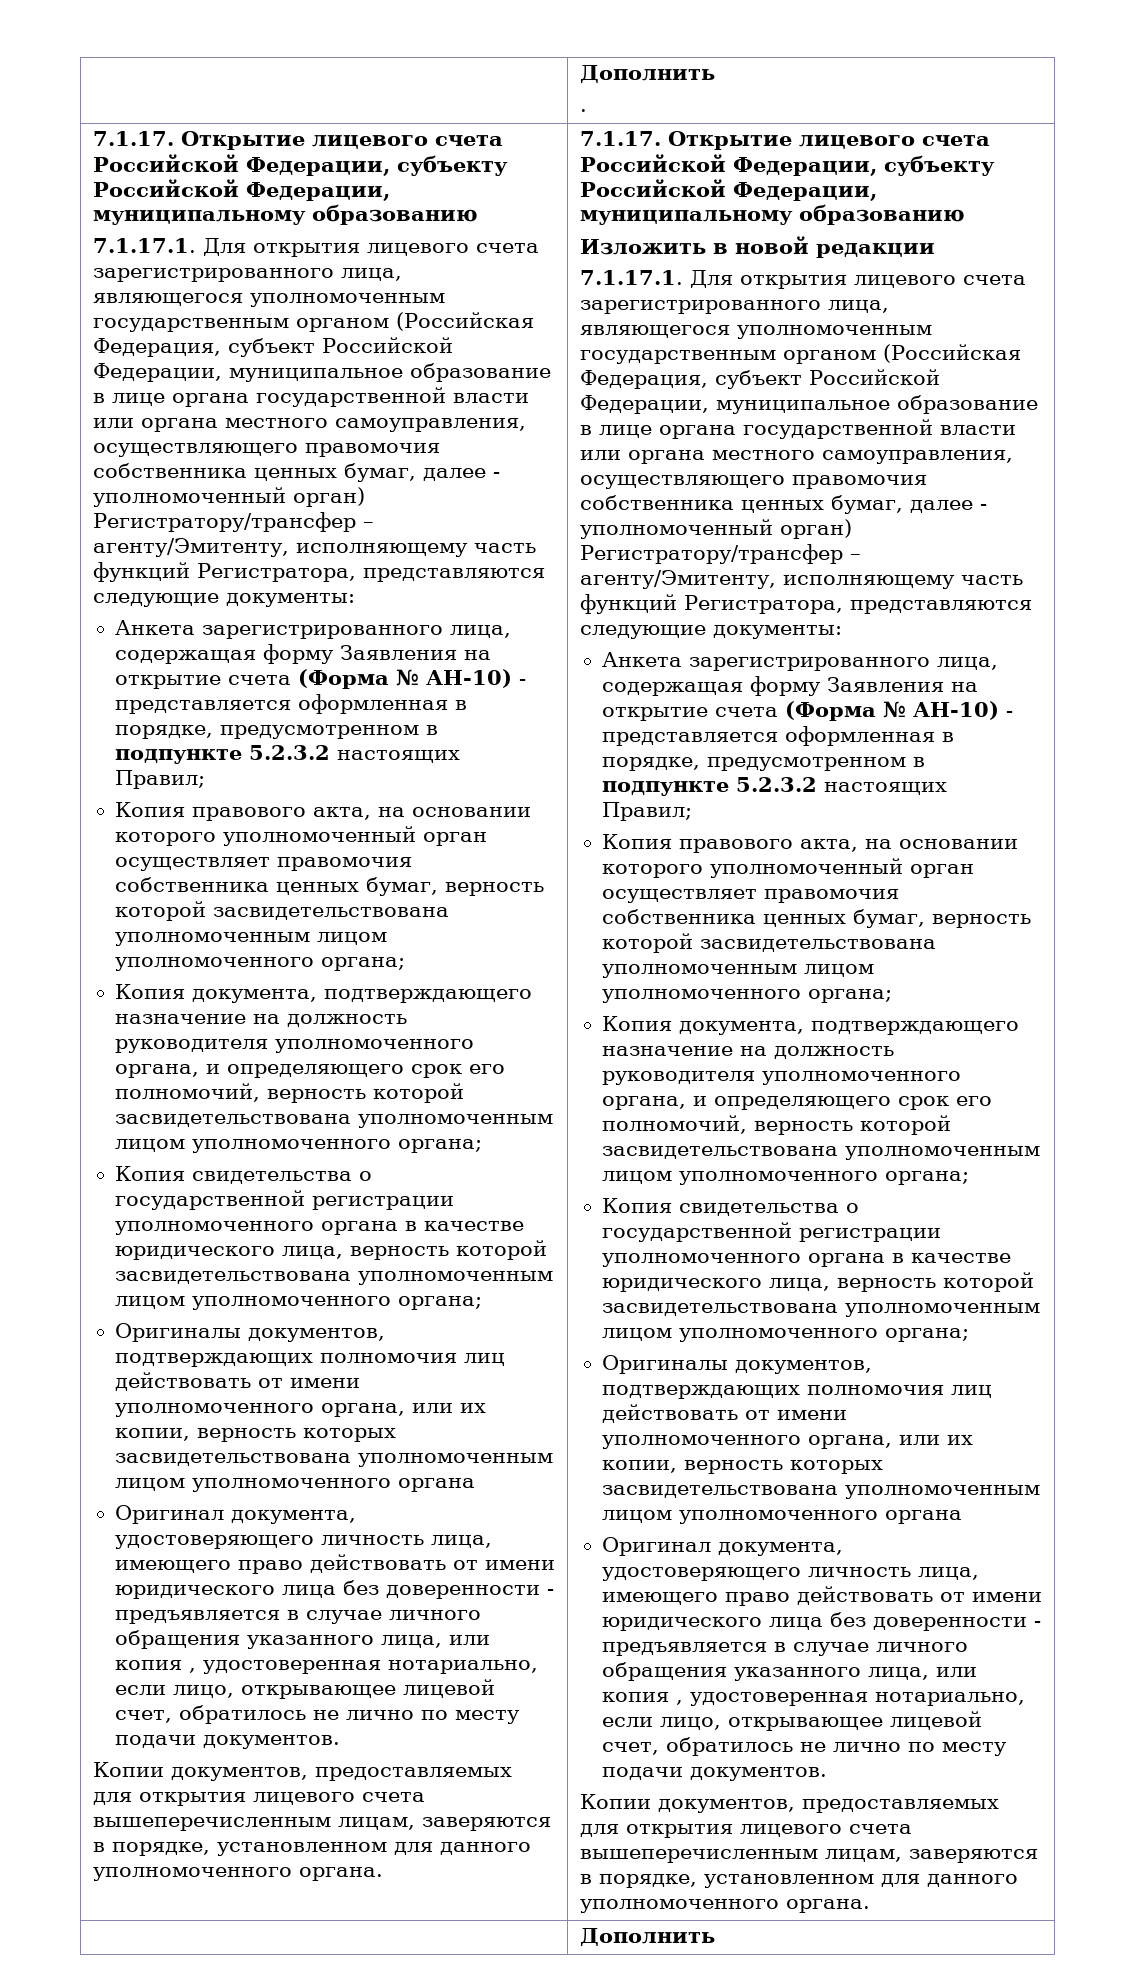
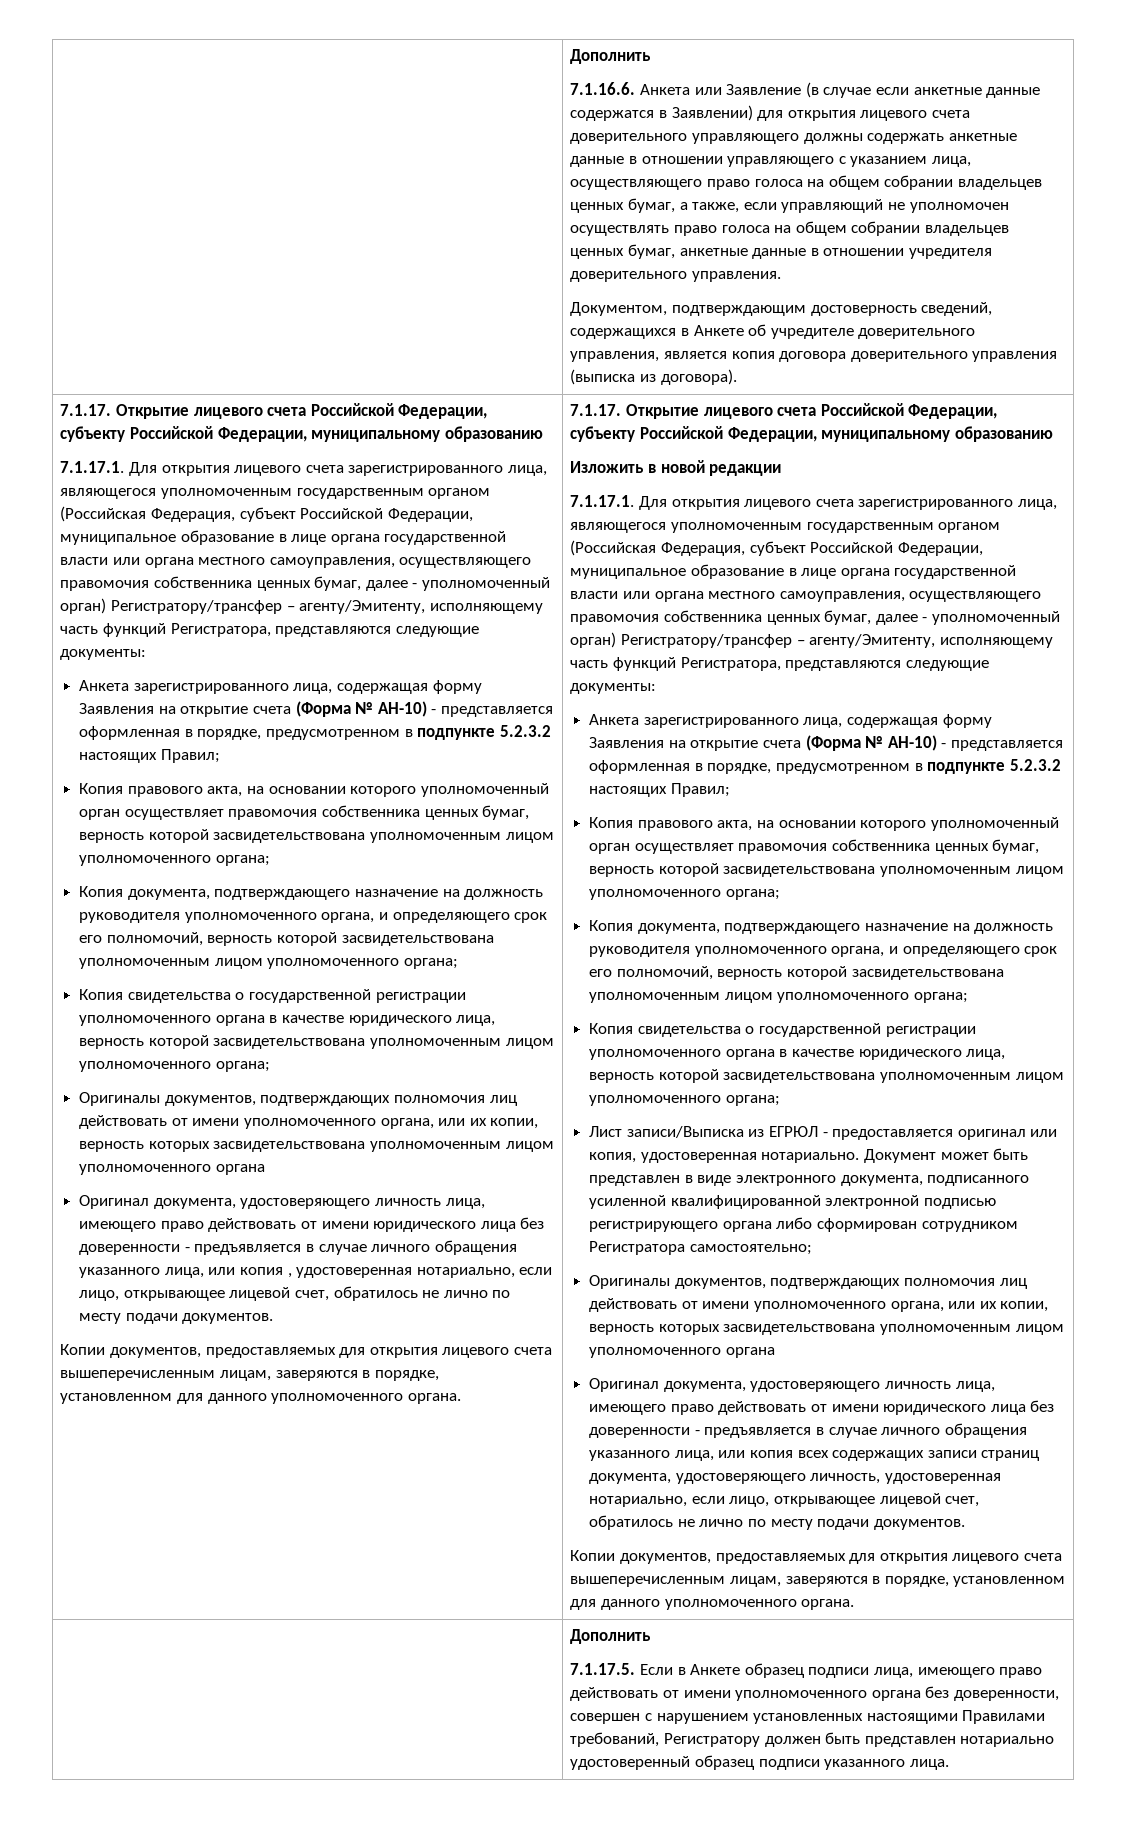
[579,65,715,83] [579,109,587,112] | Дополнить // . -> [570,49,652,64] [570,82,1041,98] [570,105,971,121] [570,133,1017,144] [570,156,972,167] [570,175,1043,190] [570,198,1009,213] [570,221,1010,236] [570,244,993,259] [570,271,782,282] [570,302,993,316] [570,324,976,339] [570,351,1058,362] [570,369,737,385] | Дополнить // 7.1.16.6. Анкета или Заявление (в случае если анкетные данные содержатся в Заявлении) для открытия лицевого счета доверительного управляющего должны содержать анкетные данные в отношении управляющего с указанием лица, осуществляющего право голоса на общем собрании владельцев ценных бумаг, а также, если управляющий не уполномочен осуществлять право голоса на общем собрании владельцев ценных бумаг, анкетные данные в отношении учредителя доверительного управления. // Документом, подтверждающим достоверность сведений, содержащихся в Анкете об учредителе доверительного управления, является копия договора доверительного управления (выписка из договора).
(970, 1335) none -> [589,1126,1058,1140] [589,1148,1029,1163] [589,1175,1030,1186] [589,1195,996,1209] [589,1217,1018,1232] [589,1241,812,1255] // Лист записи/Выписка из ЕГРЮЛ - предоставляется оригинал или копия, удостоверенная нотариально. Документ может быть представлен в виде электронного документа, подписанного усиленной квалифицированной электронной подписью регистрирующего органа либо сформирован сотрудником Регистратора самостоятельно;
[676,1700,684,1705] , -> [797,1450,1040,1461] [589,1473,881,1484] всех содержащих записи страниц документа, удостоверяющего личность,
(715, 1937) none -> [570,1663,1043,1678] [570,1686,1060,1701] [570,1710,1046,1724] [570,1732,1055,1747] [570,1755,949,1770] // 7.1.17.5. Если в Анкете образец подписи лица, имеющего право действовать от имени уполномоченного органа без доверенности, совершен с нарушением установленных настоящими Правилами требований, Регистратору должен быть представлен нотариально удостоверенный образец подписи указанного лица.

